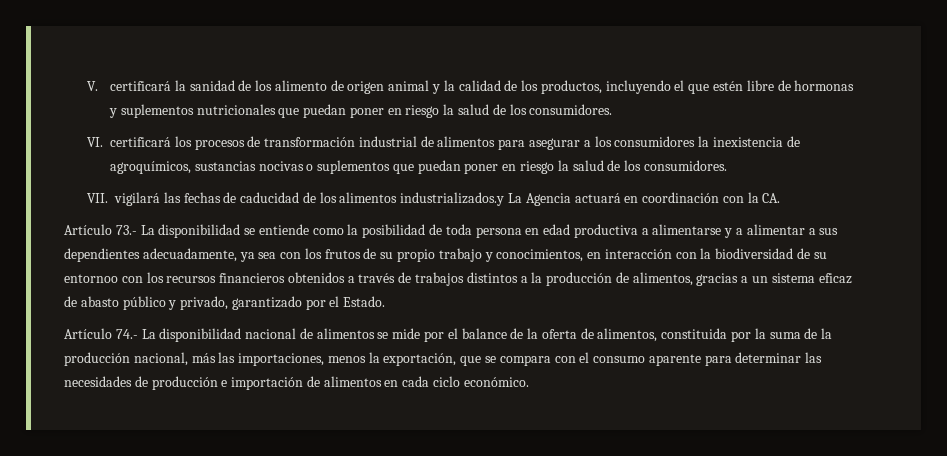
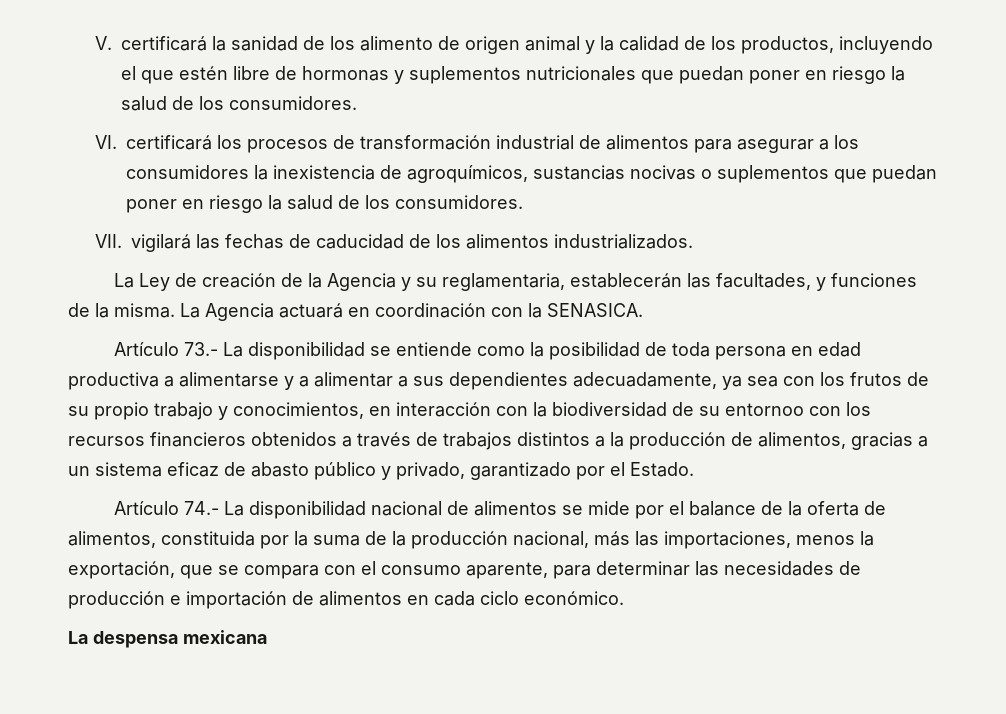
[400,192,505,206] industrializados.y -> [553,234,693,249] [114,273,918,291] [68,303,175,318] industrializados. // La Ley de creación de la Agencia y su reglamentaria, establecerán las facultades, y funciones de la misma.
[762,193,781,203] CA. -> [547,303,643,317] SENASICA.
[648,354,701,366] aparente -> [466,562,548,579] aparente,
(529, 382) none -> [68,630,267,648] // La despensa mexicana

